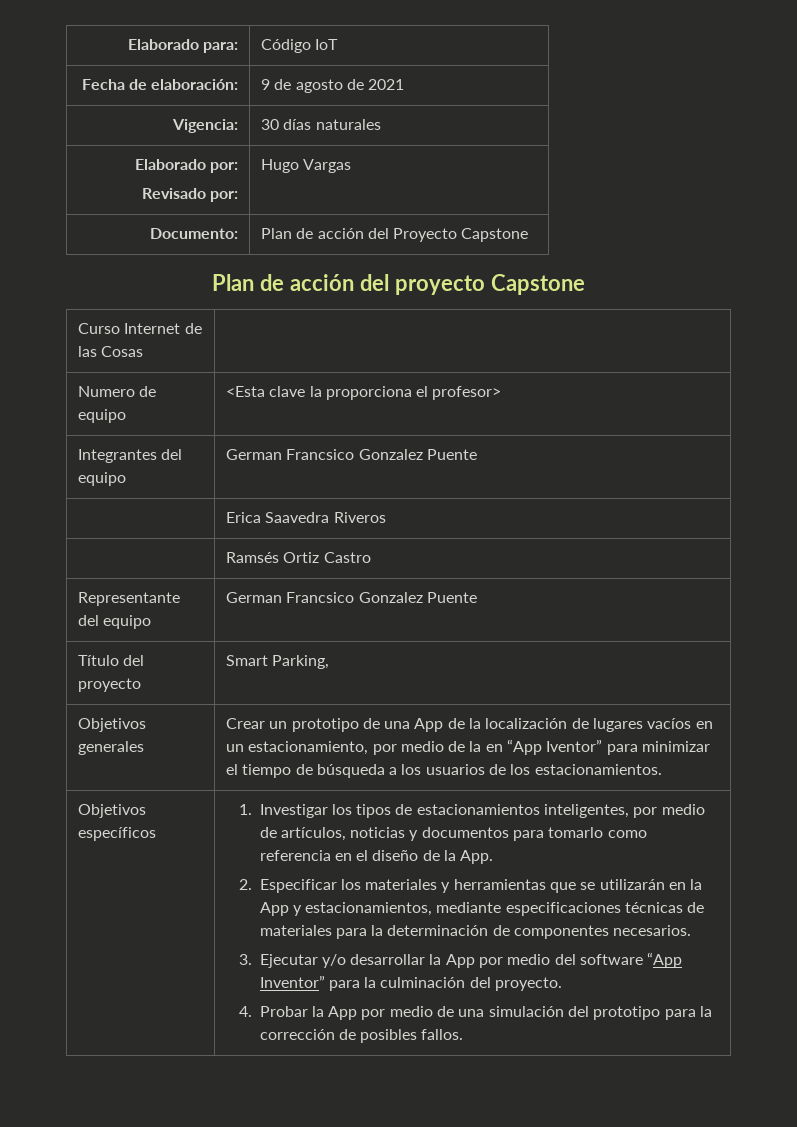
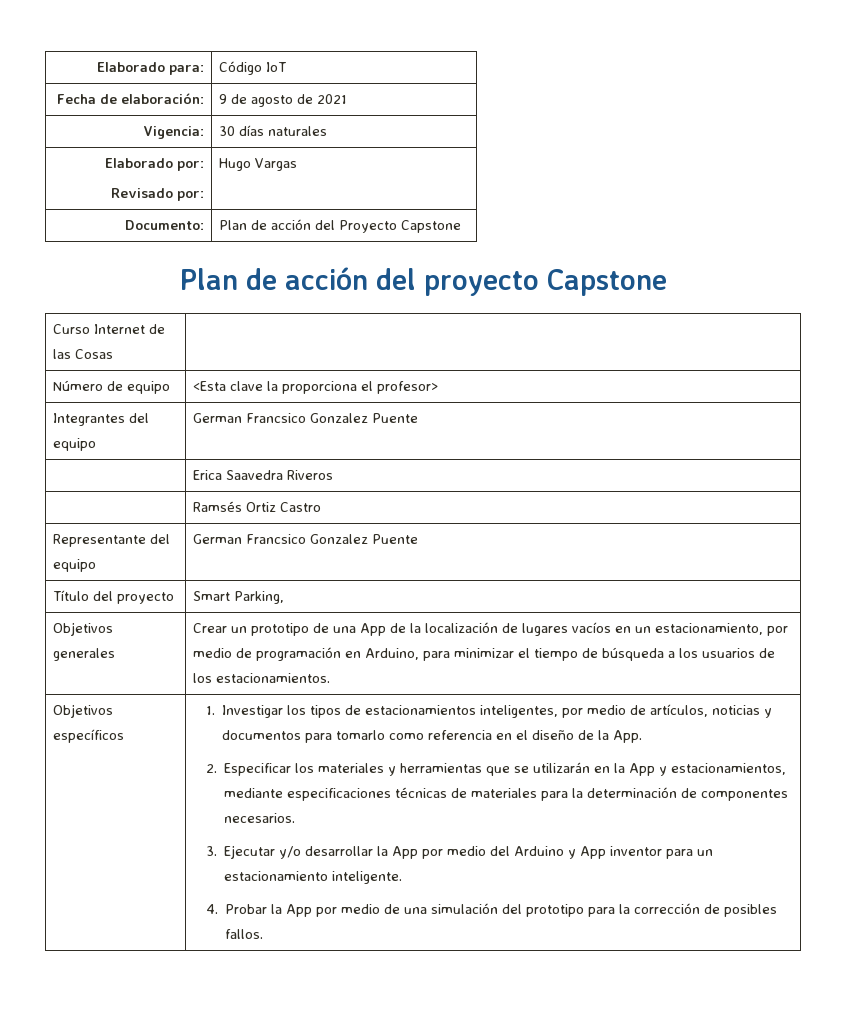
[77,386,135,397] Numero -> [53,380,104,391] Número
[469,739,603,755] la en “App Iventor” -> [256,647,420,661] programación en Arduino,
[580,952,683,968] [259,975,563,991] software “App Inventor” para la culminación del proyecto. -> [514,846,714,859] [224,871,403,884] Arduino y App inventor para un estacionamiento inteligente.

